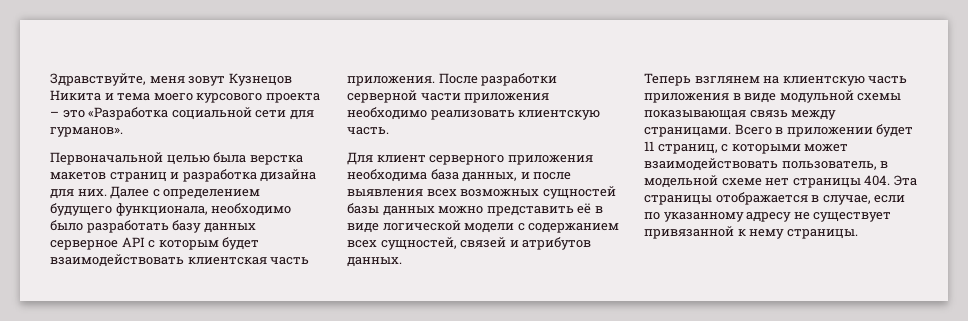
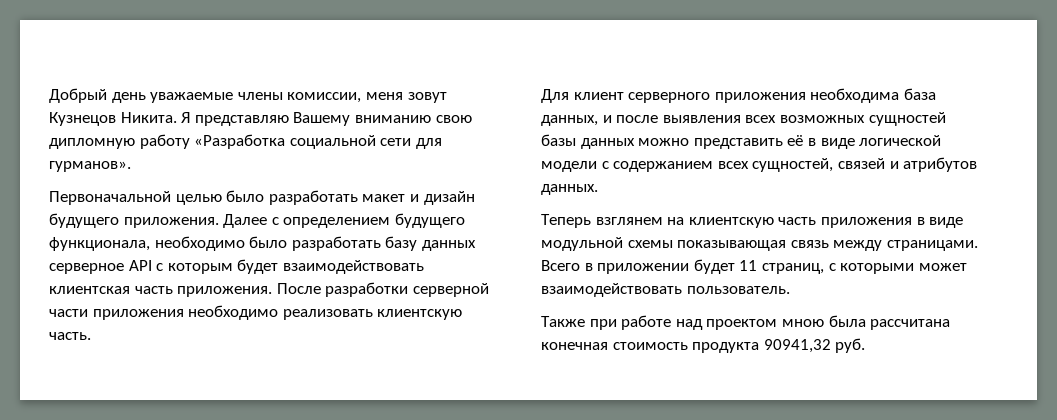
[50,73,292,86] [50,90,320,103] [50,110,85,118] Здравствуйте, меня зовут Кузнецов Никита и тема моего курсового проекта – это -> [49,88,447,103] [49,112,472,126] [49,134,190,149] Добрый день уважаемые члены комиссии, меня зовут Кузнецов Никита. Я представляю Вашему вниманию свою дипломную работу
[213,152,303,165] [50,169,317,182] [50,189,107,199] была верстка макетов страниц и разработка дизайна для них. -> [226,190,475,205] [49,213,219,228] было разработать макет и дизайн будущего приложения.
[781,161,889,170] [644,175,917,188] [644,192,906,205] [644,212,892,222] [644,226,858,239] пользователь, в модельной схеме нет страницы 404. Эта страницы отображается в случае, если по указанному адресу не существует привязанной к нему страницы. -> [686,286,790,294] [541,315,951,330] [541,338,866,353] пользователь. // Также при работе над проектом мною была рассчитана конечная стоимость продукта 90941,32 руб.

